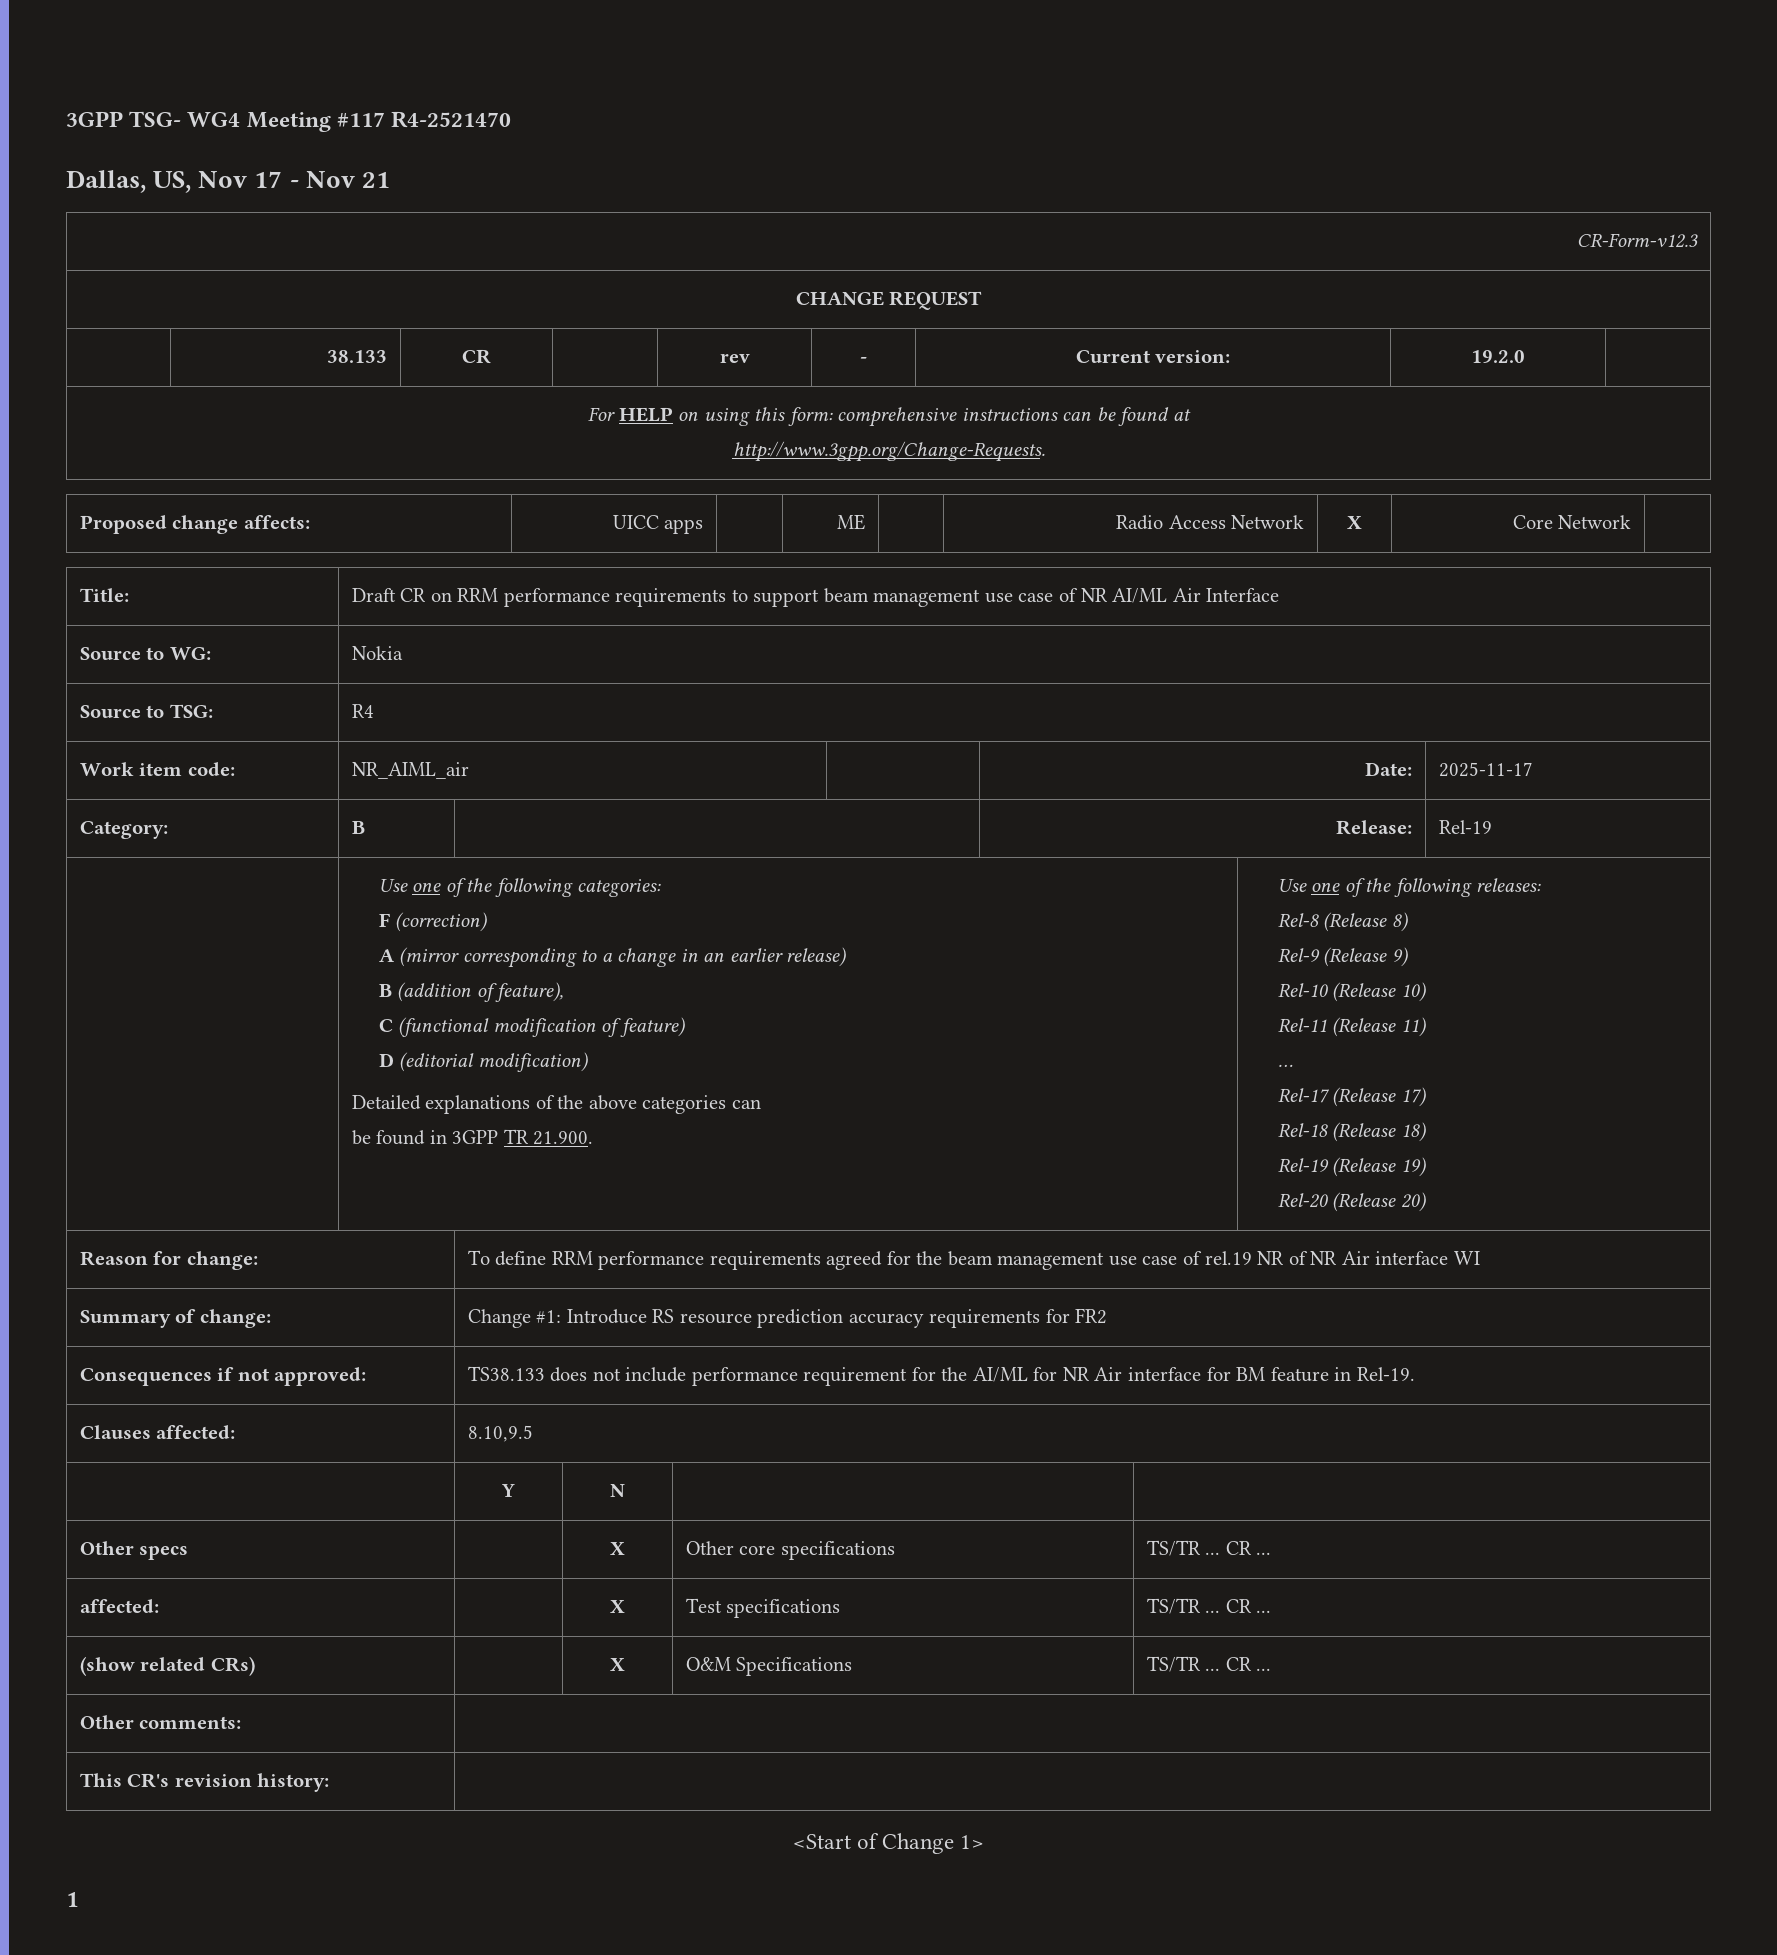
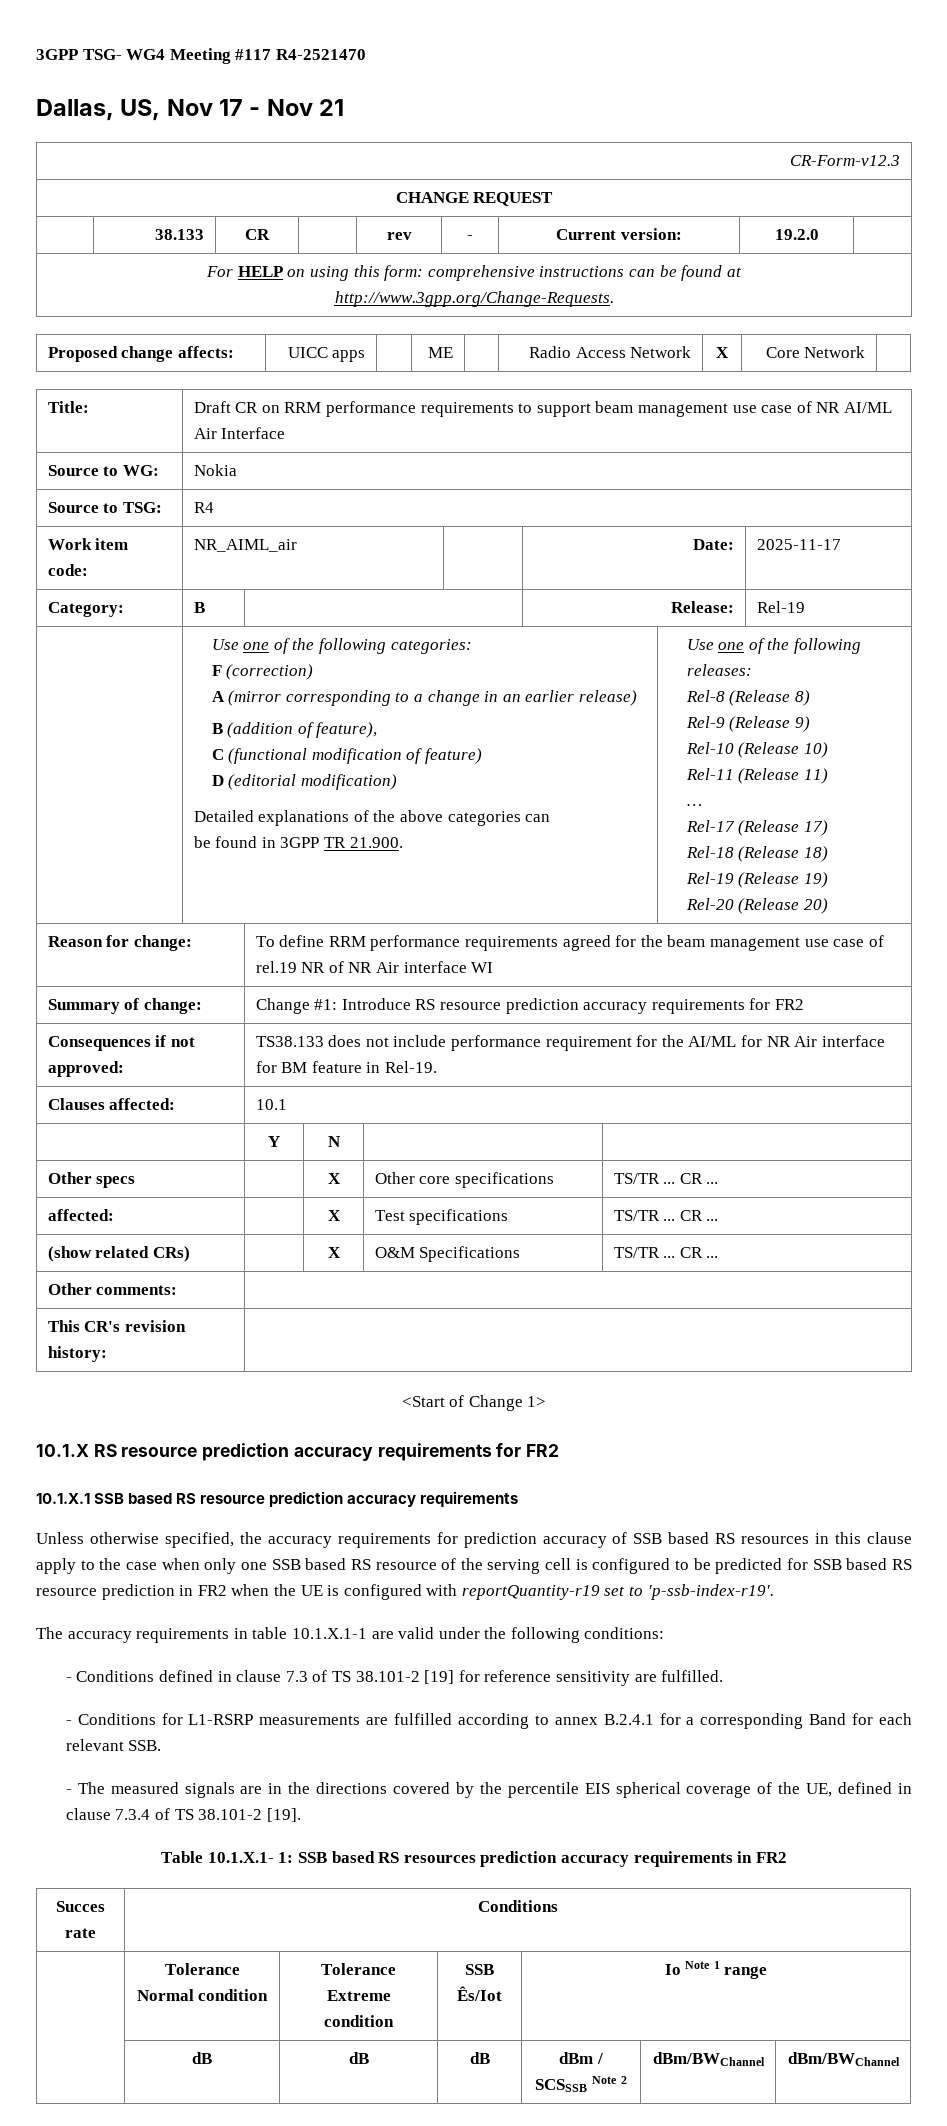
[467,1425,533,1442] 8.10,9.5 -> [255,1099,287,1110] 10.1
[66,1892,78,1907] 1 -> [36,1443,560,1461] [36,1491,519,1507] [36,1532,912,1548] [36,1558,913,1574] [36,1584,774,1600] [36,1627,665,1643] [65,1670,724,1686] [65,1713,912,1729] [65,1739,162,1751] [65,1782,912,1798] [65,1808,301,1822] [161,1851,787,1867] [56,1901,105,1912] [65,1928,96,1938] [477,1900,558,1912] [164,1963,240,1975] [136,1989,269,2001] [321,1963,396,1975] [326,1990,391,2001] [324,2015,394,2027] [465,1964,494,1975] [457,1986,502,2001] [664,1961,768,1979] [192,2052,212,2064] [348,2052,369,2064] [469,2052,490,2064] [559,2052,603,2064] [535,2076,627,2092] [652,2052,765,2066] [787,2052,900,2066] 10.1.X RS resource prediction accuracy requirements for FR2 // 10.1.X.1 SSB based RS resource prediction accuracy requirements // Unless otherwise specified, the accuracy requirements for prediction accuracy of SSB based RS resources in this clause apply to the case when only one SSB based RS resource of the serving cell is configured to be predicted for SSB based RS resource prediction in FR2 when the UE is configured with reportQuantity-r19 set to 'p-ssb-index-r19'. // The accuracy requirements in table 10.1.X.1-1 are valid under the following conditions: // - Conditions defined in clause 7.3 of TS 38.101-2 [19] for reference sensitivity are fulfilled. // - Conditions for L1-RSRP measurements are fulfilled according to annex B.2.4.1 for a corresponding Band for each relevant SSB. // - The measured signals are in the directions covered by the percentile EIS spherical coverage of the UE, defined in clause 7.3.4 of TS 38.101-2 [19]. // Table 10.1.X.1- 1: SSB based RS resources prediction accuracy requirements in FR2 // Succes rate | Conditions // | Tolerance Normal condition | Tolerance Extreme condition | SSB Ês/Iot | Io Note 1 range // | dB | dB | dB | dBm / SCSSSB Note 2 | dBm/BWChannel | dBm/BWChannel

